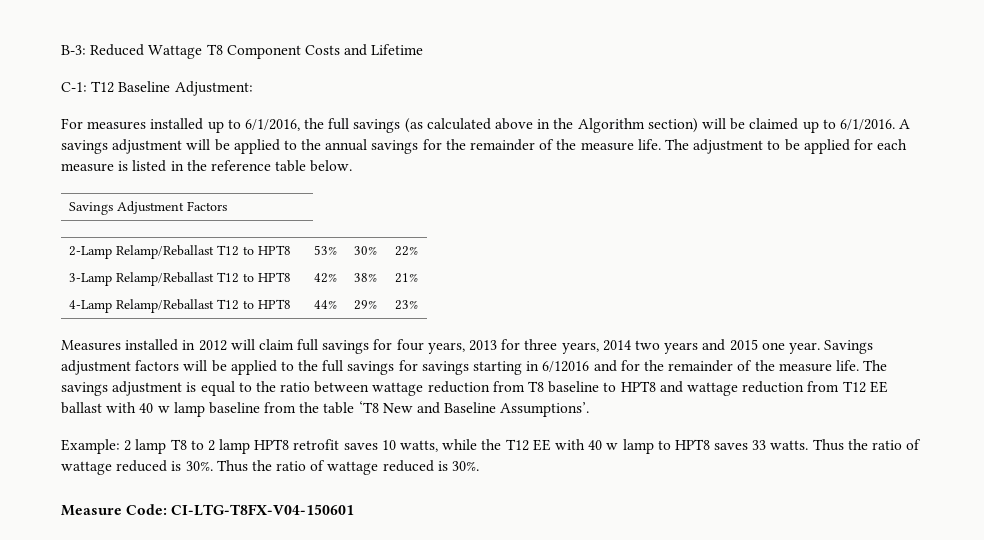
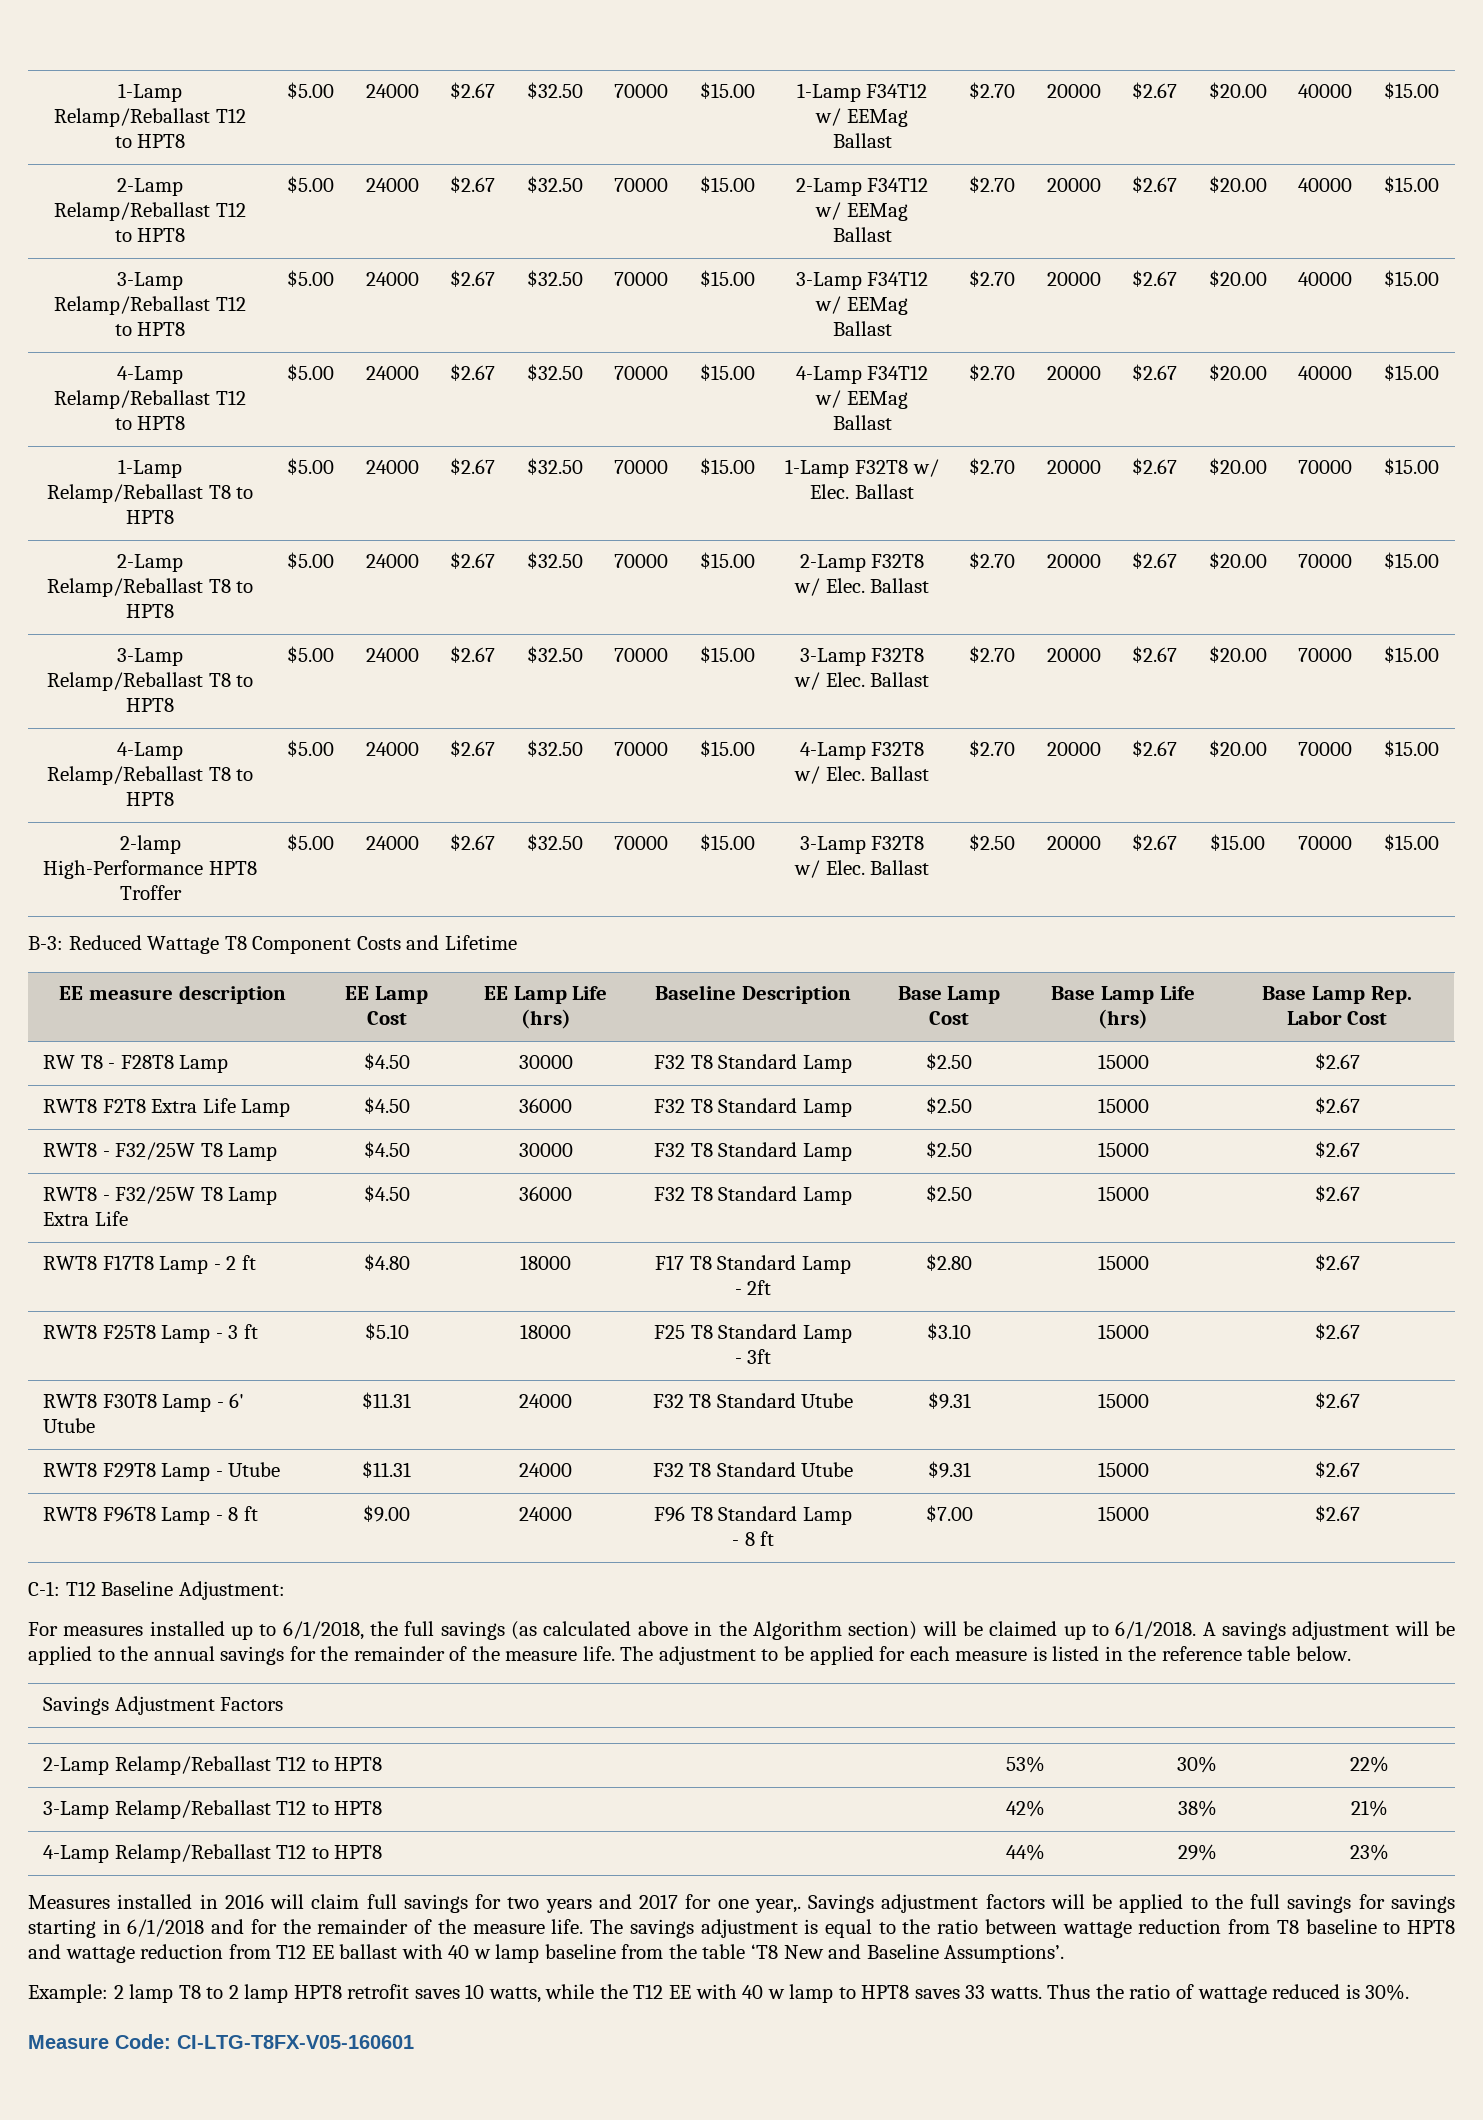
(61, 50) none -> [118,83,182,102] [54,108,246,127] [114,134,186,148] [287,82,334,99] [365,84,419,98] [450,82,495,99] [526,82,583,99] [614,84,668,98] [699,82,755,99] [796,83,928,102] [815,108,908,127] [832,133,892,148] [969,82,1015,99] [1046,84,1101,98] [1132,82,1177,99] [1208,82,1267,99] [1298,84,1352,98] [1383,82,1439,99] [117,178,183,196] [54,202,246,221] [114,228,186,242] [287,176,334,193] [365,178,419,192] [450,176,495,193] [526,176,583,193] [614,178,668,192] [699,176,755,193] [795,177,929,196] [815,202,908,221] [832,227,892,242] [969,176,1015,193] [1046,178,1101,192] [1132,176,1177,193] [1208,176,1267,193] [1298,178,1352,192] [1383,176,1439,193] [117,272,183,290] [54,296,246,315] [114,322,186,336] [287,270,334,287] [365,272,419,286] [450,270,495,287] [526,270,583,287] [614,272,668,286] [699,270,755,287] [795,271,929,290] [815,296,908,315] [832,321,892,336] [969,270,1015,287] [1046,272,1101,286] [1132,270,1177,287] [1208,270,1267,287] [1298,272,1352,286] [1383,270,1439,287] [117,366,183,384] [54,390,246,409] [114,416,186,430] [287,364,334,381] [365,366,419,380] [450,364,495,381] [526,364,583,381] [614,366,668,380] [699,364,755,381] [795,365,929,384] [815,390,908,409] [832,415,892,430] [969,364,1015,381] [1046,366,1101,380] [1132,364,1177,381] [1208,364,1267,381] [1298,366,1352,380] [1383,364,1439,381] [118,459,182,478] [46,484,254,503] [126,510,174,524] [287,458,334,475] [365,460,419,474] [450,458,495,475] [526,458,583,475] [614,460,668,474] [699,458,755,475] [785,459,939,478] [810,484,914,499] [969,458,1015,475] [1046,460,1101,474] [1132,458,1177,475] [1208,458,1267,475] [1298,460,1352,474] [1383,458,1439,475] [117,554,183,572] [46,578,254,597] [126,604,174,618] [287,552,334,569] [365,554,419,568] [450,552,495,569] [526,552,583,569] [614,554,668,568] [699,552,755,569] [799,554,925,572] [793,578,930,596] [969,552,1015,569] [1046,554,1101,568] [1132,552,1177,569] [1208,552,1267,569] [1298,554,1352,568] [1383,552,1439,569] [117,648,183,666] [46,672,254,691] [126,698,174,712] [287,646,334,663] [365,648,419,662] [450,646,495,663] [526,646,583,663] [614,648,668,662] [699,646,755,663] [799,648,925,666] [793,672,930,690] [969,646,1015,663] [1046,648,1101,662] [1132,646,1177,663] [1208,646,1267,663] [1298,648,1352,662] [1383,646,1439,663] [117,742,183,760] [46,766,254,785] [126,792,174,806] [287,740,334,757] [365,742,419,756] [450,740,495,757] [526,740,583,757] [614,742,668,756] [699,740,755,757] [799,742,925,760] [793,766,930,784] [969,740,1015,757] [1046,742,1101,756] [1132,740,1177,757] [1208,740,1267,757] [1298,742,1352,756] [1383,740,1439,757] [119,835,181,854] [43,860,257,879] [119,885,182,900] [287,834,334,851] [365,836,419,850] [450,834,495,851] [526,834,583,851] [614,836,668,850] [699,834,755,851] [799,836,925,854] [793,860,930,878] [969,834,1015,851] [1046,836,1101,850] [1132,834,1177,851] [1210,834,1265,851] [1298,836,1352,850] [1383,834,1439,851] 1-Lamp Relamp/Reballast T12 to HPT8 | $5.00 | 24000 | $2.67 | $32.50 | 70000 | $15.00 | 1-Lamp F34T12 w/ EEMag Ballast | $2.70 | 20000 | $2.67 | $20.00 | 40000 | $15.00 // 2-Lamp Relamp/Reballast T12 to HPT8 | $5.00 | 24000 | $2.67 | $32.50 | 70000 | $15.00 | 2-Lamp F34T12 w/ EEMag Ballast | $2.70 | 20000 | $2.67 | $20.00 | 40000 | $15.00 // 3-Lamp Relamp/Reballast T12 to HPT8 | $5.00 | 24000 | $2.67 | $32.50 | 70000 | $15.00 | 3-Lamp F34T12 w/ EEMag Ballast | $2.70 | 20000 | $2.67 | $20.00 | 40000 | $15.00 // 4-Lamp Relamp/Reballast T12 to HPT8 | $5.00 | 24000 | $2.67 | $32.50 | 70000 | $15.00 | 4-Lamp F34T12 w/ EEMag Ballast | $2.70 | 20000 | $2.67 | $20.00 | 40000 | $15.00 // 1-Lamp Relamp/Reballast T8 to HPT8 | $5.00 | 24000 | $2.67 | $32.50 | 70000 | $15.00 | 1-Lamp F32T8 w/ Elec. Ballast | $2.70 | 20000 | $2.67 | $20.00 | 70000 | $15.00 // 2-Lamp Relamp/Reballast T8 to HPT8 | $5.00 | 24000 | $2.67 | $32.50 | 70000 | $15.00 | 2-Lamp F32T8 w/ Elec. Ballast | $2.70 | 20000 | $2.67 | $20.00 | 70000 | $15.00 // 3-Lamp Relamp/Reballast T8 to HPT8 | $5.00 | 24000 | $2.67 | $32.50 | 70000 | $15.00 | 3-Lamp F32T8 w/ Elec. Ballast | $2.70 | 20000 | $2.67 | $20.00 | 70000 | $15.00 // 4-Lamp Relamp/Reballast T8 to HPT8 | $5.00 | 24000 | $2.67 | $32.50 | 70000 | $15.00 | 4-Lamp F32T8 w/ Elec. Ballast | $2.70 | 20000 | $2.67 | $20.00 | 70000 | $15.00 // 2-lamp High-Performance HPT8 Troffer | $5.00 | 24000 | $2.67 | $32.50 | 70000 | $15.00 | 3-Lamp F32T8 w/ Elec. Ballast | $2.50 | 20000 | $2.67 | $15.00 | 70000 | $15.00 //
(424, 49) none -> [59,985,286,1004] [345,986,428,1004] [366,1011,407,1025] [483,986,608,1004] [520,1009,571,1029] [655,985,851,1004] [897,986,1001,1004] [929,1011,969,1025] [1051,986,1195,1004] [1098,1009,1148,1029] [1262,986,1412,1004] [1286,1010,1388,1025] [43,1055,229,1073] [363,1053,410,1070] [518,1055,573,1069] [654,1054,852,1073] [926,1053,972,1070] [1097,1054,1149,1069] [1314,1053,1360,1070] [43,1098,291,1117] [363,1097,410,1114] [519,1098,572,1113] [654,1098,852,1117] [926,1097,972,1114] [1097,1098,1149,1113] [1314,1097,1360,1114] [43,1142,278,1161] [363,1141,410,1158] [518,1143,573,1157] [654,1142,852,1161] [926,1141,972,1158] [1097,1142,1149,1157] [1314,1141,1360,1158] [43,1186,278,1205] [43,1211,128,1226] [363,1185,410,1202] [519,1186,572,1201] [654,1186,852,1205] [926,1185,972,1202] [1097,1186,1149,1201] [1314,1185,1360,1202] [43,1255,256,1274] [363,1254,410,1271] [520,1255,571,1270] [655,1255,851,1274] [734,1280,772,1295] [926,1254,972,1271] [1097,1255,1149,1270] [1314,1254,1360,1271] [43,1324,258,1343] [364,1323,409,1340] [520,1324,571,1339] [654,1324,852,1343] [734,1349,772,1364] [927,1323,971,1340] [1097,1324,1149,1339] [1314,1323,1360,1340] [43,1393,245,1412] [43,1418,96,1433] [362,1392,411,1409] [519,1394,572,1408] [652,1393,854,1408] [927,1392,971,1409] [1097,1393,1149,1408] [1314,1392,1360,1409] [43,1462,281,1481] [362,1461,411,1478] [519,1463,572,1477] [652,1462,854,1477] [927,1461,971,1478] [1097,1462,1149,1477] [1314,1461,1360,1478] [43,1506,258,1525] [363,1505,410,1522] [519,1507,572,1521] [654,1506,852,1525] [731,1531,775,1546] [925,1505,973,1522] [1097,1506,1149,1521] [1314,1505,1360,1522] // EE measure description | EE Lamp Cost | EE Lamp Life (hrs) | Baseline Description | Base Lamp Cost | Base Lamp Life (hrs) | Base Lamp Rep. Labor Cost // RW T8 - F28T8 Lamp | $4.50 | 30000 | F32 T8 Standard Lamp | $2.50 | 15000 | $2.67 // RWT8 F2T8 Extra Life Lamp | $4.50 | 36000 | F32 T8 Standard Lamp | $2.50 | 15000 | $2.67 // RWT8 - F32/25W T8 Lamp | $4.50 | 30000 | F32 T8 Standard Lamp | $2.50 | 15000 | $2.67 // RWT8 - F32/25W T8 Lamp Extra Life | $4.50 | 36000 | F32 T8 Standard Lamp | $2.50 | 15000 | $2.67 // RWT8 F17T8 Lamp - 2 ft | $4.80 | 18000 | F17 T8 Standard Lamp - 2ft | $2.80 | 15000 | $2.67 // RWT8 F25T8 Lamp - 3 ft | $5.10 | 18000 | F25 T8 Standard Lamp - 3ft | $3.10 | 15000 | $2.67 // RWT8 F30T8 Lamp - 6' Utube | $11.31 | 24000 | F32 T8 Standard Utube | $9.31 | 15000 | $2.67 // RWT8 F29T8 Lamp - Utube | $11.31 | 24000 | F32 T8 Standard Utube | $9.31 | 15000 | $2.67 // RWT8 F96T8 Lamp - 8 ft | $9.00 | 24000 | F96 T8 Standard Lamp - 8 ft | $7.00 | 15000 | $2.67
[244,119,300,131] 6/1/2016, -> [282,1621,364,1640] 6/1/2018,
[839,119,895,130] 6/1/2016. -> [1115,1621,1197,1639] 6/1/2018.
[198,340,227,351] 2012 -> [224,1894,264,1909] 2016
[396,339,820,354] four years, 2013 for three years, 2014 two years and 2015 one year. -> [507,1894,801,1913] two years and 2017 for one year,.
[542,361,590,372] 6/12016 -> [127,1919,205,1937] 6/1/2018
[216,460,480,475] Thus the ratio of wattage reduced is 30%. -> (1410, 1992) none
[171,504,355,516] CI-LTG-T8FX-V04-150601 -> [177,2035,414,2049] CI-LTG-T8FX-V05-160601

